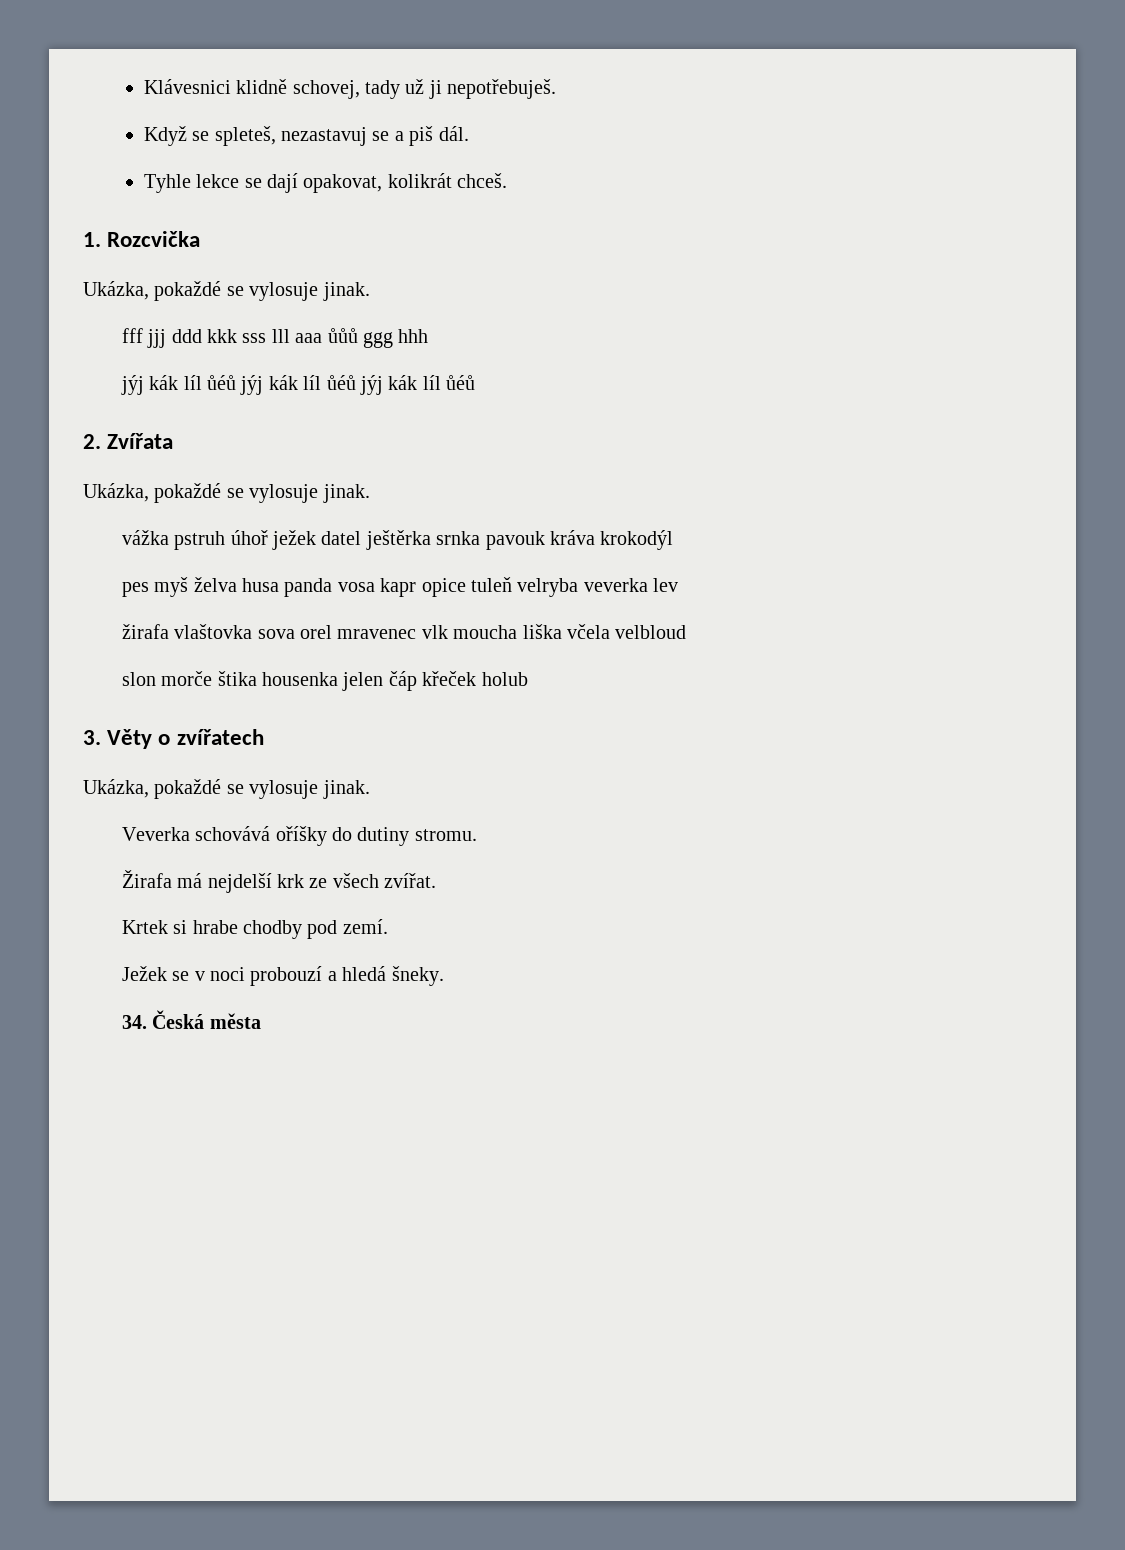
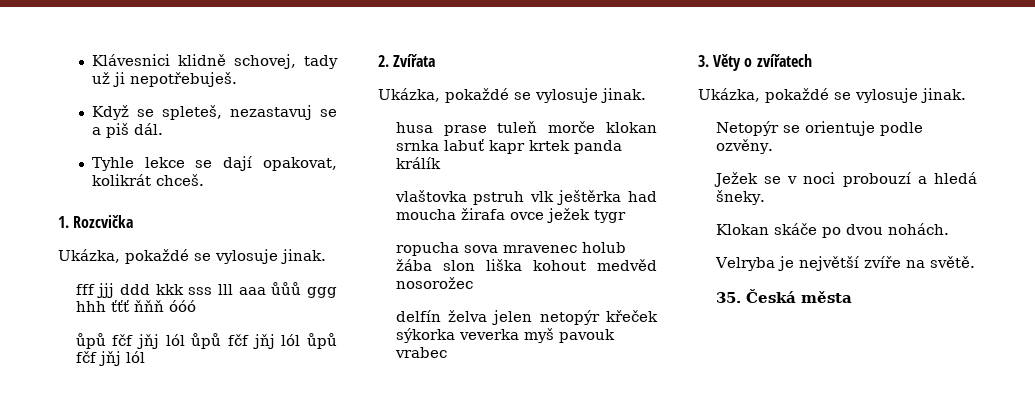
[120,375,476,395] // jýj kák líl ůéů jýj kák líl ůéů jýj kák líl ůéů -> [110,300,196,312] [75,333,337,349] [75,351,145,366] ťťť ňňň óóó // ůpů fčf jňj lól ůpů fčf jňj lól ůpů fčf jňj lól
[121,530,674,550] [121,577,679,597] [121,624,687,639] [121,671,528,691] vážka pstruh úhoř ježek datel ještěrka srnka pavouk kráva krokodýl // pes myš želva husa panda vosa kapr opice tuleň velryba veverka lev // žirafa vlaštovka sova orel mravenec vlk moucha liška včela velbloud // slon morče štika housenka jelen čáp křeček holub -> [395,121,657,136] [395,139,622,154] [395,157,441,169] [394,190,657,205] [395,208,626,223] [395,242,626,256] [395,259,657,271] [395,277,473,289] [395,310,658,325] [395,328,615,343] [394,347,447,358] husa prase tuleň morče klokan srnka labuť kapr krtek panda králík // vlaštovka pstruh vlk ještěrka had moucha žirafa ovce ježek tygr // ropucha sova mravenec holub žába slon liška kohout medvěd nosorožec // delfín želva jelen netopýr křeček sýkorka veverka myš pavouk vrabec
[121,826,477,846] [121,870,437,893] [121,919,388,939] Veverka schovává oříšky do dutiny stromu. // Žirafa má nejdelší krk ze všech zvířat. // Krtek si hrabe chodby pod zemí. -> [715,121,923,136] [715,139,773,154] Netopýr se orientuje podle ozvěny.
[121,1015,147,1029] 34. -> [715,223,949,238] [714,256,975,271] [715,292,741,303] Klokan skáče po dvou nohách. // Velryba je největší zvíře na světě. // 35.

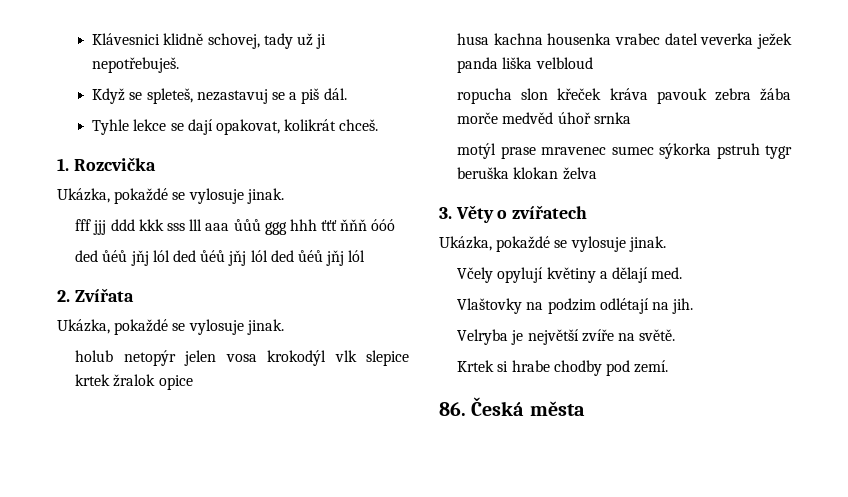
[75,333,337,349] [75,351,97,363] ůpů fčf jňj lól ůpů fčf jňj lól ůpů fčf -> [75,250,323,266] ded ůéů jňj lól ded ůéů jňj lól ded ůéů
[395,121,657,136] [395,139,622,154] [395,157,441,169] [394,190,657,205] [395,208,626,223] [395,242,626,256] [395,259,657,271] [395,277,473,289] [395,310,658,325] [395,328,615,343] [394,347,447,358] husa prase tuleň morče klokan srnka labuť kapr krtek panda králík // vlaštovka pstruh vlk ještěrka had moucha žirafa ovce ježek tygr // ropucha sova mravenec holub žába slon liška kohout medvěd nosorožec // delfín želva jelen netopýr křeček sýkorka veverka myš pavouk vrabec -> [75,350,409,366] [75,374,193,390] [457,33,792,49] [457,57,593,73] [457,88,791,104] [457,112,631,124] [457,143,792,159] [457,167,597,180] holub netopýr jelen vosa krokodýl vlk slepice krtek žralok opice // husa kachna housenka vrabec datel veverka ježek panda liška velbloud // ropucha slon křeček kráva pavouk zebra žába morče medvěd úhoř srnka // motýl prase mravenec sumec sýkorka pstruh tygr beruška klokan želva
[715,121,923,136] [715,139,773,154] [713,172,977,187] [715,190,765,205] [715,223,949,238] Netopýr se orientuje podle ozvěny. // Ježek se v noci probouzí a hledá šneky. // Klokan skáče po dvou nohách. -> [457,267,683,283] [457,298,694,314] Včely opylují květiny a dělají med. // Vlaštovky na podzim odlétají na jih.
[715,292,741,303] 35. -> [457,360,669,376] [439,402,466,416] Krtek si hrabe chodby pod zemí. // 86.

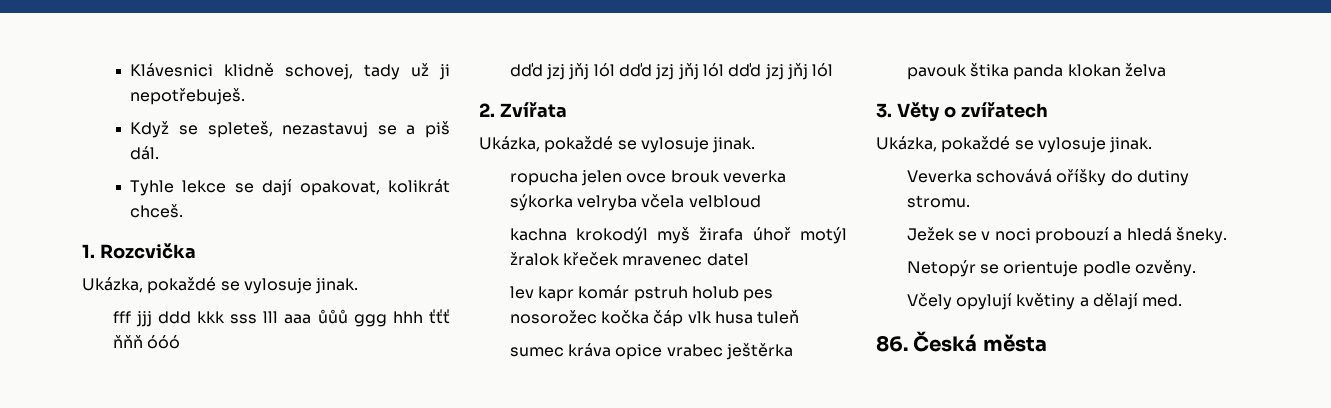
[75,250,323,266] ded ůéů jňj lól ded ůéů jňj lól ded ůéů -> [509,63,784,80] dďd jzj jňj lól dďd jzj jňj lól dďd jzj
[75,350,409,366] [75,374,193,390] [457,33,792,49] [457,57,593,73] [457,88,791,104] [457,112,631,124] [457,143,792,159] [457,167,510,179] holub netopýr jelen vosa krokodýl vlk slepice krtek žralok opice // husa kachna housenka vrabec datel veverka ježek panda liška velbloud // ropucha slon křeček kráva pavouk zebra žába morče medvěd úhoř srnka // motýl prase mravenec sumec sýkorka pstruh tygr beruška -> [509,170,786,186] [509,194,761,211] [509,227,847,244] [509,252,749,266] [509,285,774,302] [509,310,800,327] [509,343,793,360] [906,63,1064,80] ropucha jelen ovce brouk veverka sýkorka velryba včela velbloud // kachna krokodýl myš žirafa úhoř motýl žralok křeček mravenec datel // lev kapr komár pstruh holub pes nosorožec kočka čáp vlk husa tuleň // sumec kráva opice vrabec ještěrka pavouk štika panda
(666, 244) none -> [906,169,1189,186] [906,195,970,208] [906,227,1227,244] [906,260,1196,277] // Veverka schovává oříšky do dutiny stromu. // Ježek se v noci probouzí a hledá šneky. // Netopýr se orientuje podle ozvěny.
[457,298,694,314] [457,329,676,345] [457,360,669,376] // Vlaštovky na podzim odlétají na jih. // Velryba je největší zvíře na světě. // Krtek si hrabe chodby pod zemí. -> (1183, 300) none

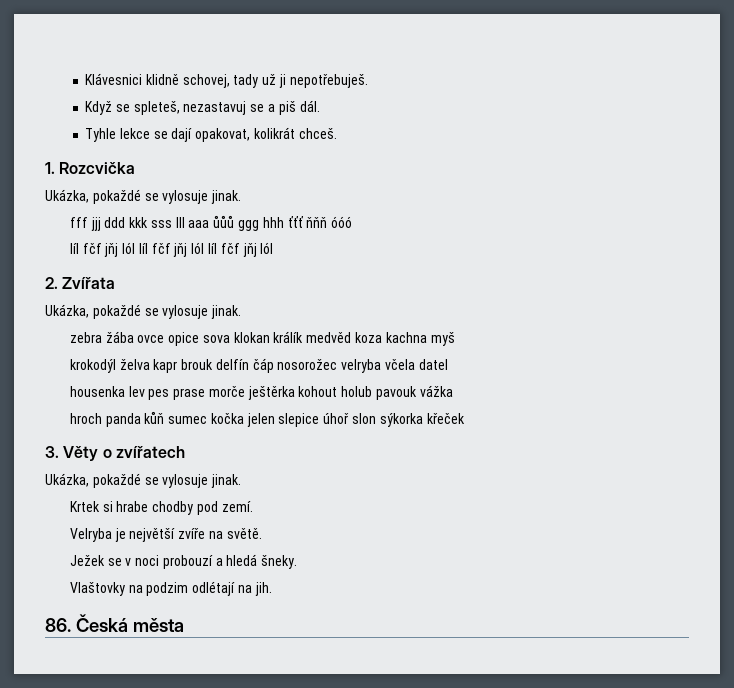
[509,63,784,80] dďd jzj jňj lól dďd jzj jňj lól dďd jzj -> [69,242,240,257] líl fčf jňj lól líl fčf jňj lól líl fčf
[509,170,786,186] [509,194,761,211] [509,227,847,244] [509,252,749,266] [509,285,774,302] [509,310,800,327] [509,343,793,360] [906,63,1166,80] ropucha jelen ovce brouk veverka sýkorka velryba včela velbloud // kachna krokodýl myš žirafa úhoř motýl žralok křeček mravenec datel // lev kapr komár pstruh holub pes nosorožec kočka čáp vlk husa tuleň // sumec kráva opice vrabec ještěrka pavouk štika panda klokan želva -> [69,331,455,346] [69,358,448,373] [69,385,453,400] [69,411,465,427] zebra žába ovce opice sova klokan králík medvěd koza kachna myš // krokodýl želva kapr brouk delfín čáp nosorožec velryba včela datel // housenka lev pes prase morče ještěrka kohout holub pavouk vážka // hroch panda kůň sumec kočka jelen slepice úhoř slon sýkorka křeček
[906,169,1189,186] [906,195,970,208] Veverka schovává oříšky do dutiny stromu. -> [69,501,253,515] [69,528,262,542] Krtek si hrabe chodby pod zemí. // Velryba je největší zvíře na světě.
[906,260,1196,277] [906,293,1183,310] Netopýr se orientuje podle ozvěny. // Včely opylují květiny a dělají med. -> [69,581,272,596] Vlaštovky na podzim odlétají na jih.

